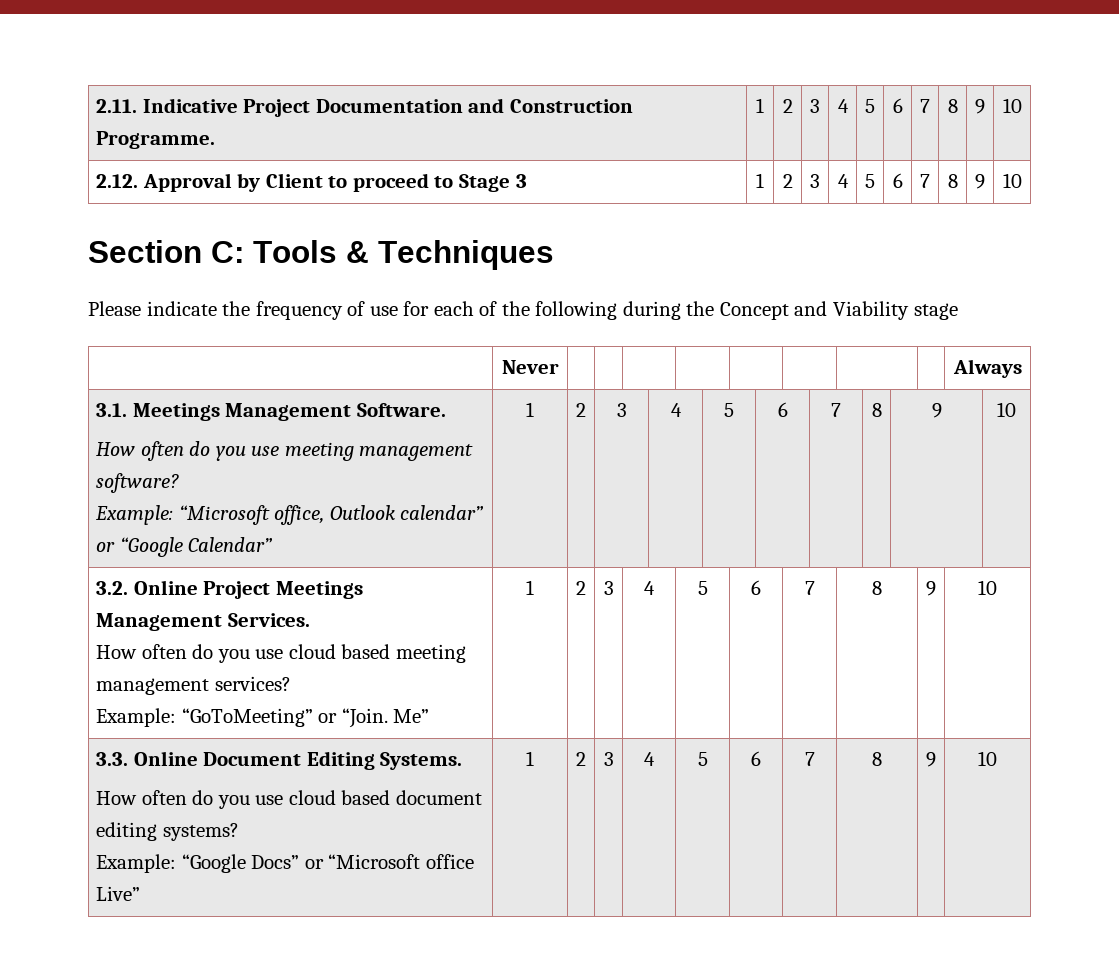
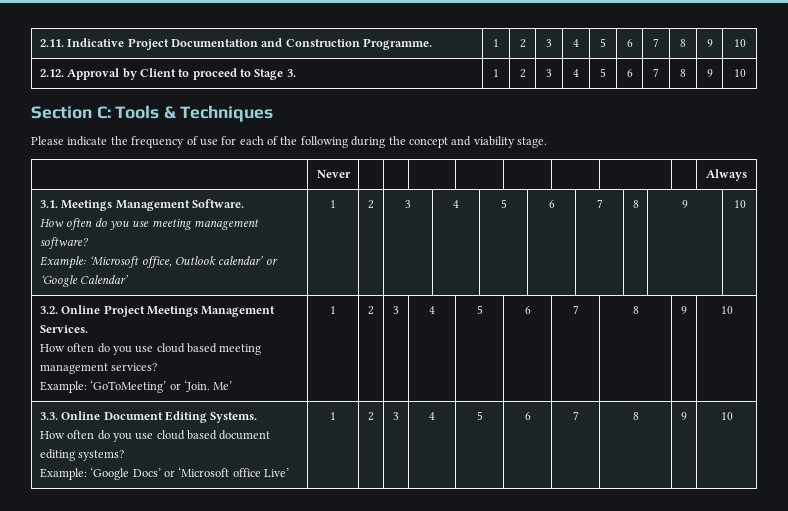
[515,174,527,188] 3 -> [286,69,296,77] 3.
[719,301,958,320] Concept and Viability stage -> [408,136,547,148] concept and viability stage.
[178,505,270,525] “Microsoft -> [89,256,140,268] ‘Microsoft
[400,505,485,520] [96,537,274,557] calendar” or “Google Calendar” -> [218,256,278,265] [39,275,129,287] calendar’ or ‘Google Calendar’
[181,708,430,728] “GoToMeeting” or “Join. Me” -> [90,380,233,393] ‘GoToMeeting’ or ‘Join. Me’
[181,854,474,873] [96,886,141,901] “Google Docs” or “Microsoft office Live” -> [90,467,290,480] ‘Google Docs’ or ‘Microsoft office Live’

